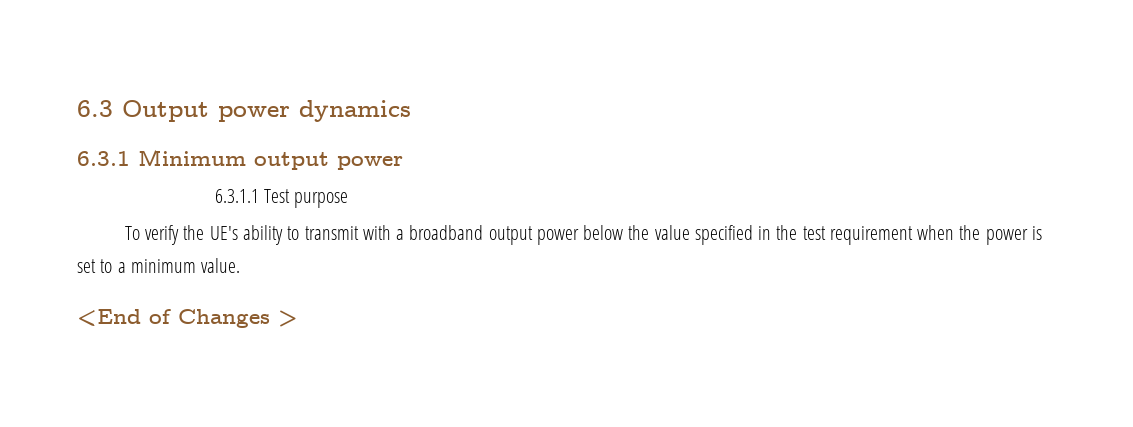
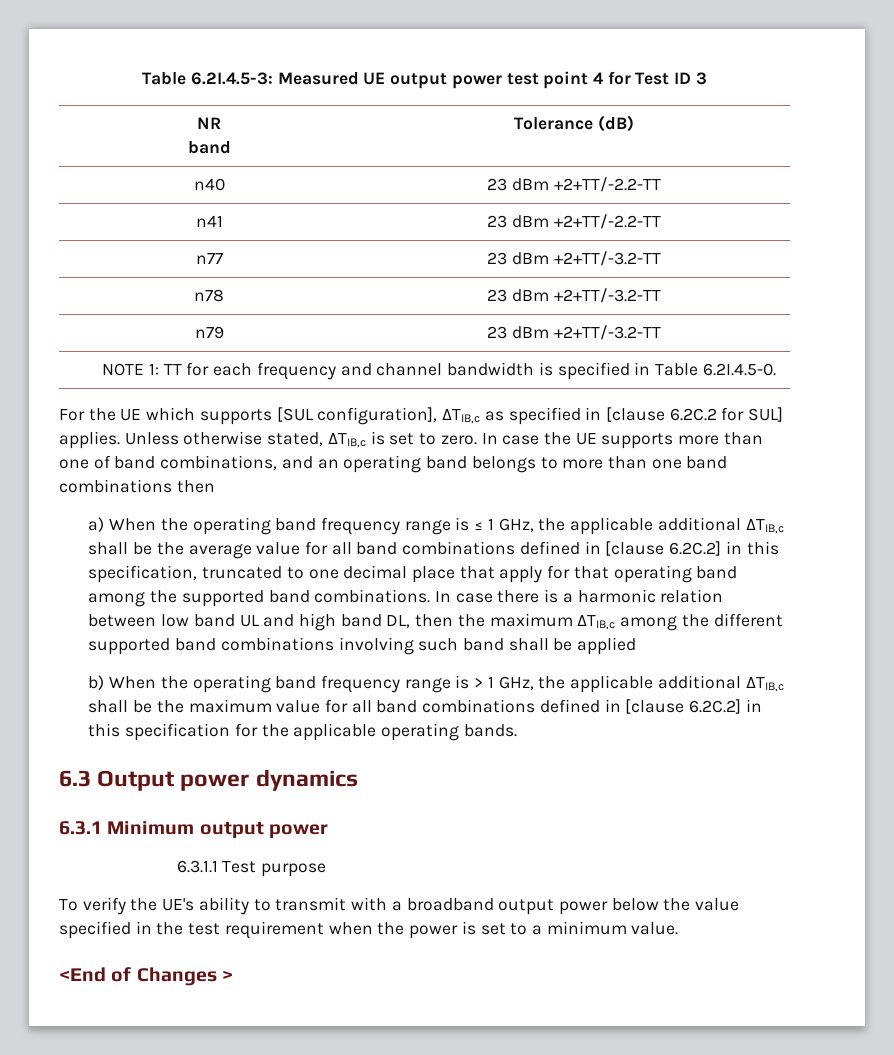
(77, 108) none -> [142,71,707,89] [197,117,221,129] [187,141,231,154] [514,115,634,132] [193,178,225,191] [487,177,661,192] [195,215,223,227] [487,214,661,229] [195,253,223,264] [487,251,661,266] [194,289,224,302] [487,288,661,303] [194,326,224,339] [487,325,661,340] [102,362,776,380] [59,407,784,425] [59,431,763,449] [59,455,728,473] [59,479,215,493] [88,517,784,535] [88,541,779,559] [88,565,738,583] [88,589,724,607] [88,613,783,631] [88,637,637,655] [88,675,784,693] [88,699,762,714] [88,723,517,741] Table 6.2I.4.5-3: Measured UE output power test point 4 for Test ID 3 // NR // band | Tolerance (dB) // n40 | 23 dBm +2+TT/-2.2-TT // n41 | 23 dBm +2+TT/-2.2-TT // n77 | 23 dBm +2+TT/-3.2-TT // n78 | 23 dBm +2+TT/-3.2-TT // n79 | 23 dBm +2+TT/-3.2-TT // NOTE 1: TT for each frequency and channel bandwidth is specified in Table 6.2I.4.5-0. // For the UE which supports [SUL configuration], ΔTIB,c as specified in [clause 6.2C.2 for SUL] applies. Unless otherwise stated, ΔTIB,c is set to zero. In case the UE supports more than one of band combinations, and an operating band belongs to more than one band combinations then // a) When the operating band frequency range is ≤ 1 GHz, the applicable additional ΔTIB,c shall be the average value for all band combinations defined in [clause 6.2C.2] in this specification, truncated to one decimal place that apply for that operating band among the supported band combinations. In case there is a harmonic relation between low band UL and high band DL, then the maximum ΔTIB,c among the different supported band combinations involving such band shall be applied // b) When the operating band frequency range is > 1 GHz, the applicable additional ΔTIB,c shall be the maximum value for all band combinations defined in [clause 6.2C.2] in this specification for the applicable operating bands. //

